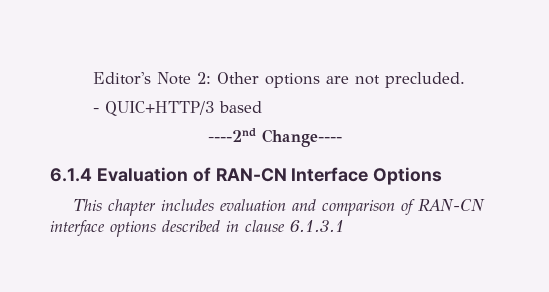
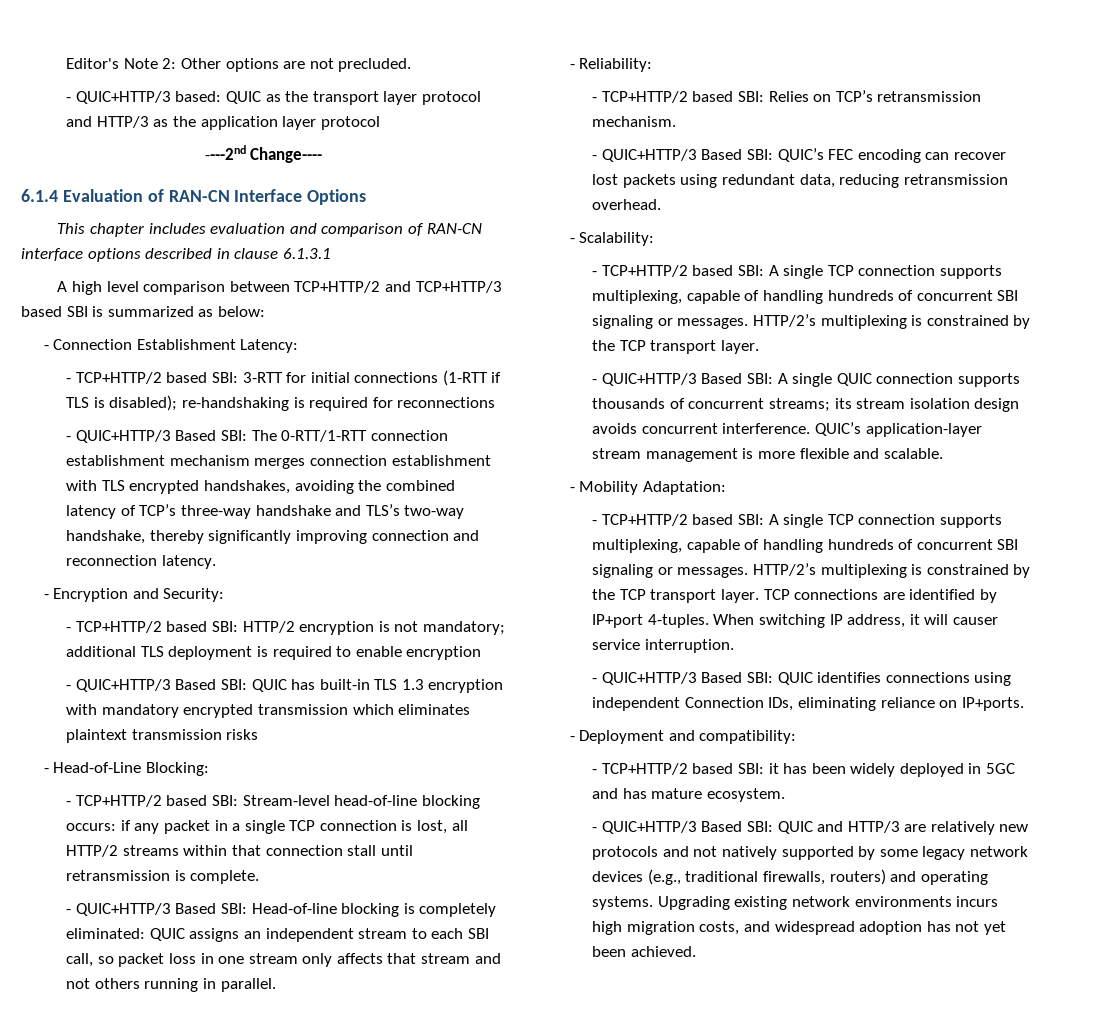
[218,101,262,113] based -> [175,91,481,105] [66,116,380,130] based: QUIC as the transport layer protocol and HTTP/3 as the application layer protocol
(344, 226) none -> [57,281,502,295] [21,306,265,317] [43,339,299,353] [66,370,502,386] [66,395,496,411] [66,430,448,443] [66,455,491,469] [66,480,455,494] [66,504,465,519] [66,530,480,544] [66,555,216,569] [43,588,225,602] [66,621,505,635] [66,646,482,660] [66,679,504,693] [66,704,471,718] [66,729,259,743] [43,762,209,776] [66,795,480,809] [66,820,468,834] [66,845,413,857] [66,870,260,884] [66,903,497,917] [66,928,489,942] [66,953,501,967] [66,978,276,992] [569,58,653,72] [592,90,982,103] [592,116,677,127] [592,148,1006,163] [592,174,1008,188] [592,199,662,210] [569,232,655,246] [592,265,1002,279] [592,290,1019,304] [592,314,1031,329] [592,340,759,354] [592,373,1020,387] [592,398,1020,412] [592,422,982,437] [592,448,943,462] [569,481,726,495] [592,514,1002,528] [592,539,1019,553] [592,563,1031,578] [592,589,997,603] [592,614,998,628] [592,639,734,653] [592,672,1012,686] [592,697,1024,711] [569,730,797,744] [592,763,1016,777] [592,788,785,802] [592,821,1029,835] [592,846,1028,860] [592,869,988,885] [592,896,999,910] [592,921,1006,935] [592,946,696,957] // A high level comparison between TCP+HTTP/2 and TCP+HTTP/3 based SBI is summarized as below: // - Connection Establishment Latency: // - TCP+HTTP/2 based SBI: 3-RTT for initial connections (1-RTT if TLS is disabled); re-handshaking is required for reconnections // - QUIC+HTTP/3 Based SBI: The 0-RTT/1-RTT connection establishment mechanism merges connection establishment with TLS encrypted handshakes, avoiding the combined latency of TCP’s three-way handshake and TLS’s two-way handshake, thereby significantly improving connection and reconnection latency. // - Encryption and Security: // - TCP+HTTP/2 based SBI: HTTP/2 encryption is not mandatory; additional TLS deployment is required to enable encryption // - QUIC+HTTP/3 Based SBI: QUIC has built-in TLS 1.3 encryption with mandatory encrypted transmission which eliminates plaintext transmission risks // - Head-of-Line Blocking: // - TCP+HTTP/2 based SBI: Stream-level head-of-line blocking occurs: if any packet in a single TCP connection is lost, all HTTP/2 streams within that connection stall until retransmission is complete. // - QUIC+HTTP/3 Based SBI: Head-of-line blocking is completely eliminated: QUIC assigns an independent stream to each SBI call, so packet loss in one stream only affects that stream and not others running in parallel. // - Reliability: // - TCP+HTTP/2 based SBI: Relies on TCP’s retransmission mechanism. // - QUIC+HTTP/3 Based SBI: QUIC’s FEC encoding can recover lost packets using redundant data, reducing retransmission overhead. // - Scalability: // - TCP+HTTP/2 based SBI: A single TCP connection supports multiplexing, capable of handling hundreds of concurrent SBI signaling or messages. HTTP/2’s multiplexing is constrained by the TCP transport layer. // - QUIC+HTTP/3 Based SBI: A single QUIC connection supports thousands of concurrent streams; its stream isolation design avoids concurrent interference. QUIC’s application-layer stream management is more flexible and scalable. // - Mobility Adaptation: // - TCP+HTTP/2 based SBI: A single TCP connection supports multiplexing, capable of handling hundreds of concurrent SBI signaling or messages. HTTP/2’s multiplexing is constrained by the TCP transport layer. TCP connections are identified by IP+port 4-tuples. When switching IP address, it will causer service interruption. // - QUIC+HTTP/3 Based SBI: QUIC identifies connections using independent Connection IDs, eliminating reliance on IP+ports. // - Deployment and compatibility: // - TCP+HTTP/2 based SBI: it has been widely deployed in 5GC and has mature ecosystem. // - QUIC+HTTP/3 Based SBI: QUIC and HTTP/3 are relatively new protocols and not natively supported by some legacy network devices (e.g., traditional firewalls, routers) and operating systems. Upgrading existing network environments incurs high migration costs, and widespread adoption has not yet been achieved.

